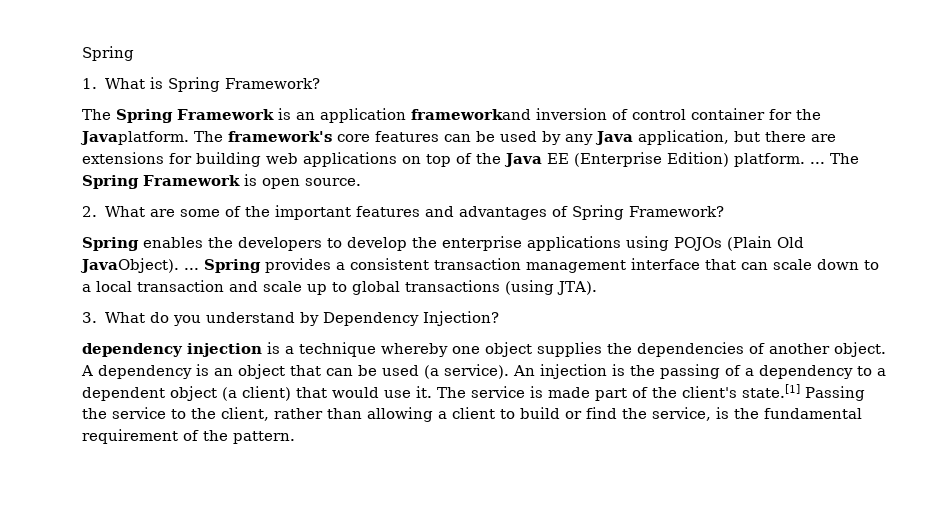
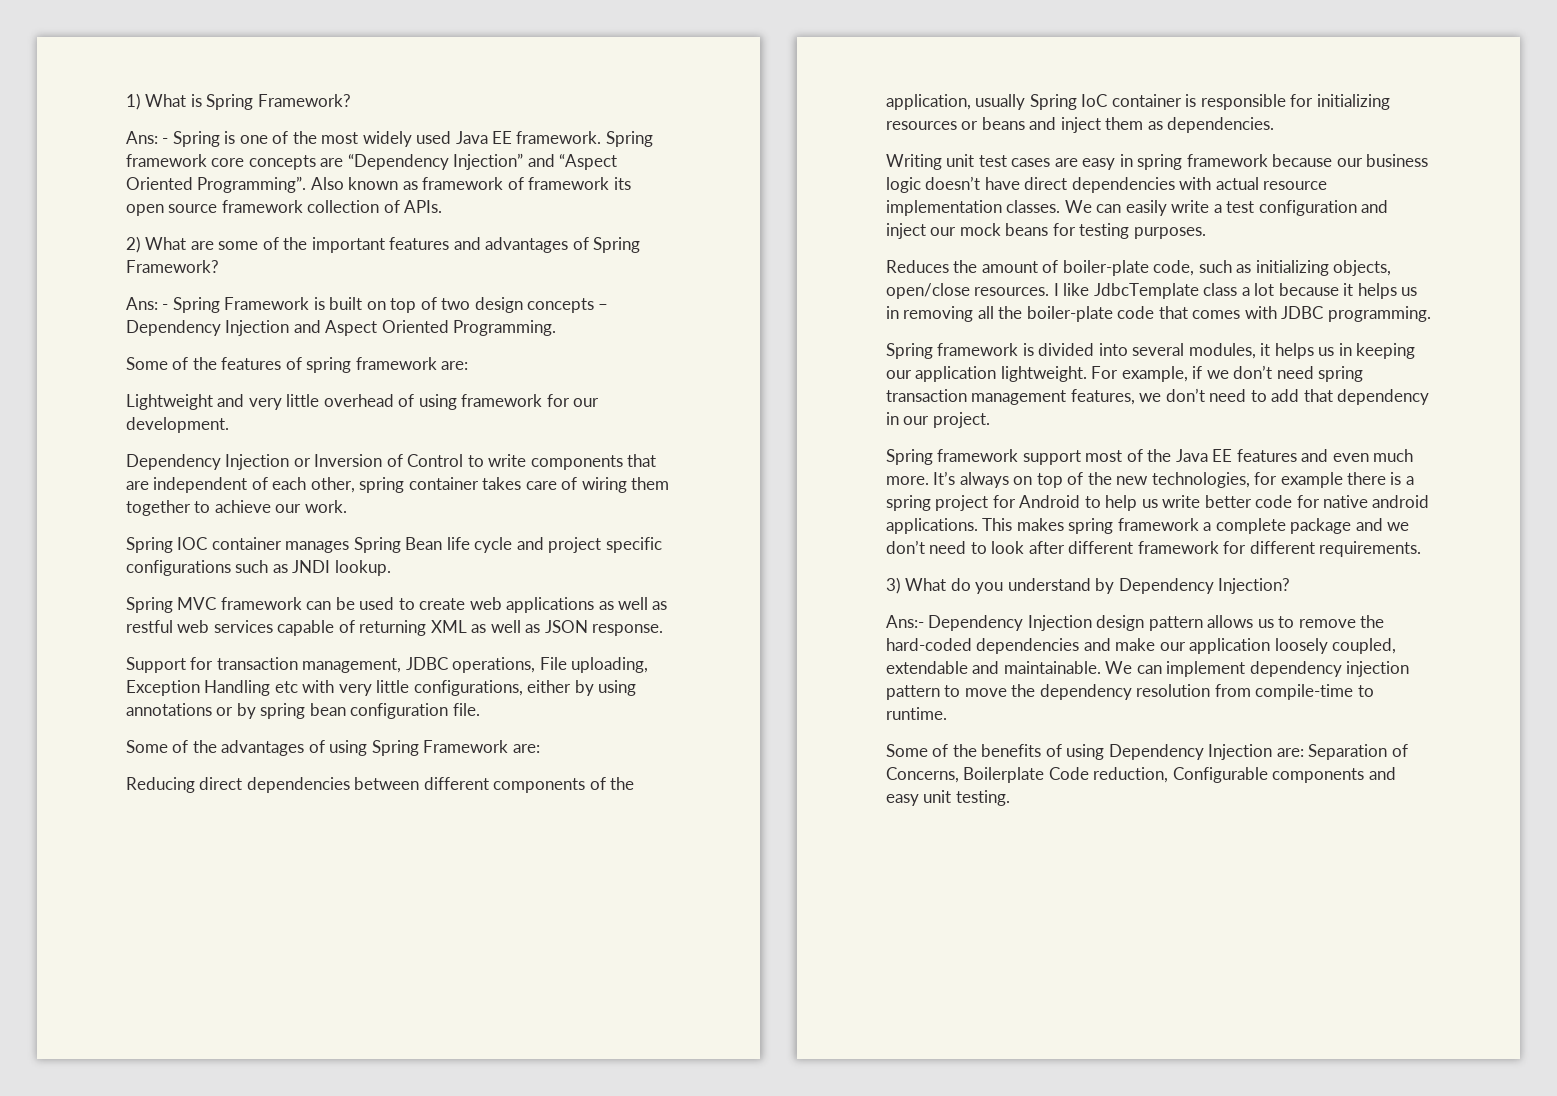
[82,46,134,61] [82,78,97,89] Spring // 1. -> [126,93,141,110] 1)
[82,108,821,123] [80,130,836,145] [82,152,859,167] [82,174,361,189] [82,206,97,217] The Spring Framework is an application frameworkand inversion of control container for the Javaplatform. The framework's core features can be used by any Java application, but there are extensions for building web applications on top of the Java EE (Enterprise Edition) platform. ... The Spring Framework is open source. // 2. -> [126,131,653,147] [126,153,618,170] [126,176,631,193] [126,200,443,216] [126,236,141,253] Ans: - Spring is one of the most widely used Java EE framework. Spring framework core concepts are “Dependency Injection” and “Aspect Oriented Programming”. Also known as framework of framework its open source framework collection of APIs. // 2)
[82,236,804,251] [80,258,879,273] [82,280,597,295] [82,312,97,323] Spring enables the developers to develop the enterprise applications using POJOs (Plain Old JavaObject). ... Spring provides a consistent transaction management interface that can scale down to a local transaction and scale up to global transactions (using JTA). // 3. -> [126,297,609,313] [126,320,557,336] [126,357,469,373] [126,394,600,410] [126,417,229,433] [126,454,657,470] [126,477,670,493] [126,500,347,516] [126,537,662,553] [126,560,391,576] [126,597,668,613] [126,620,664,636] [126,657,649,673] [126,680,637,696] [126,703,480,719] [126,740,540,756] [126,777,635,793] [886,94,1390,110] [886,117,1275,133] [886,154,1429,170] [886,176,1328,193] [886,200,1389,216] [886,223,1206,239] [886,260,1392,276] [886,283,1418,299] [886,306,1431,322] [886,343,1416,359] [886,365,1364,382] [886,388,1430,405] [886,412,990,428] [886,449,1414,465] [886,471,1414,488] [886,495,1430,511] [886,518,1410,534] [886,540,1422,557] [886,577,901,594] Ans: - Spring Framework is built on top of two design concepts – Dependency Injection and Aspect Oriented Programming. // Some of the features of spring framework are: // Lightweight and very little overhead of using framework for our development. // Dependency Injection or Inversion of Control to write components that are independent of each other, spring container takes care of wiring them together to achieve our work. // Spring IOC container manages Spring Bean life cycle and project specific configurations such as JNDI lookup. // Spring MVC framework can be used to create web applications as well as restful web services capable of returning XML as well as JSON response. // Support for transaction management, JDBC operations, File uploading, Exception Handling etc with very little configurations, either by using annotations or by spring bean configuration file. // Some of the advantages of using Spring Framework are: // Reducing direct dependencies between different components of the application, usually Spring IoC container is responsible for initializing resources or beans and inject them as dependencies. // Writing unit test cases are easy in spring framework because our business logic doesn’t have direct dependencies with actual resource implementation classes. We can easily write a test configuration and inject our mock beans for testing purposes. // Reduces the amount of boiler-plate code, such as initializing objects, open/close resources. I like JdbcTemplate class a lot because it helps us in removing all the boiler-plate code that comes with JDBC programming. // Spring framework is divided into several modules, it helps us in keeping our application lightweight. For example, if we don’t need spring transaction management features, we don’t need to add that dependency in our project. // Spring framework support most of the Java EE features and even much more. It’s always on top of the new technologies, for example there is a spring project for Android to help us write better code for native android applications. This makes spring framework a complete package and we don’t need to look after different framework for different requirements. // 3)
[82,342,886,357] [81,364,886,379] [82,384,865,401] [82,407,862,422] [82,429,295,444] dependency injection is a technique whereby one object supplies the dependencies of another object. A dependency is an object that can be used (a service). An injection is the passing of a dependency to a dependent object (a client) that would use it. The service is made part of the client's state.[1] Passing the service to the client, rather than allowing a client to build or find the service, is the fundamental requirement of the pattern. -> [886,615,1385,631] [886,638,1397,654] [886,661,1410,677] [886,684,1374,700] [886,707,947,720] [886,744,1408,760] [886,767,1396,783] [886,790,1010,806] Ans:- Dependency Injection design pattern allows us to remove the hard-coded dependencies and make our application loosely coupled, extendable and maintainable. We can implement dependency injection pattern to move the dependency resolution from compile-time to runtime. // Some of the benefits of using Dependency Injection are: Separation of Concerns, Boilerplate Code reduction, Configurable components and easy unit testing.

